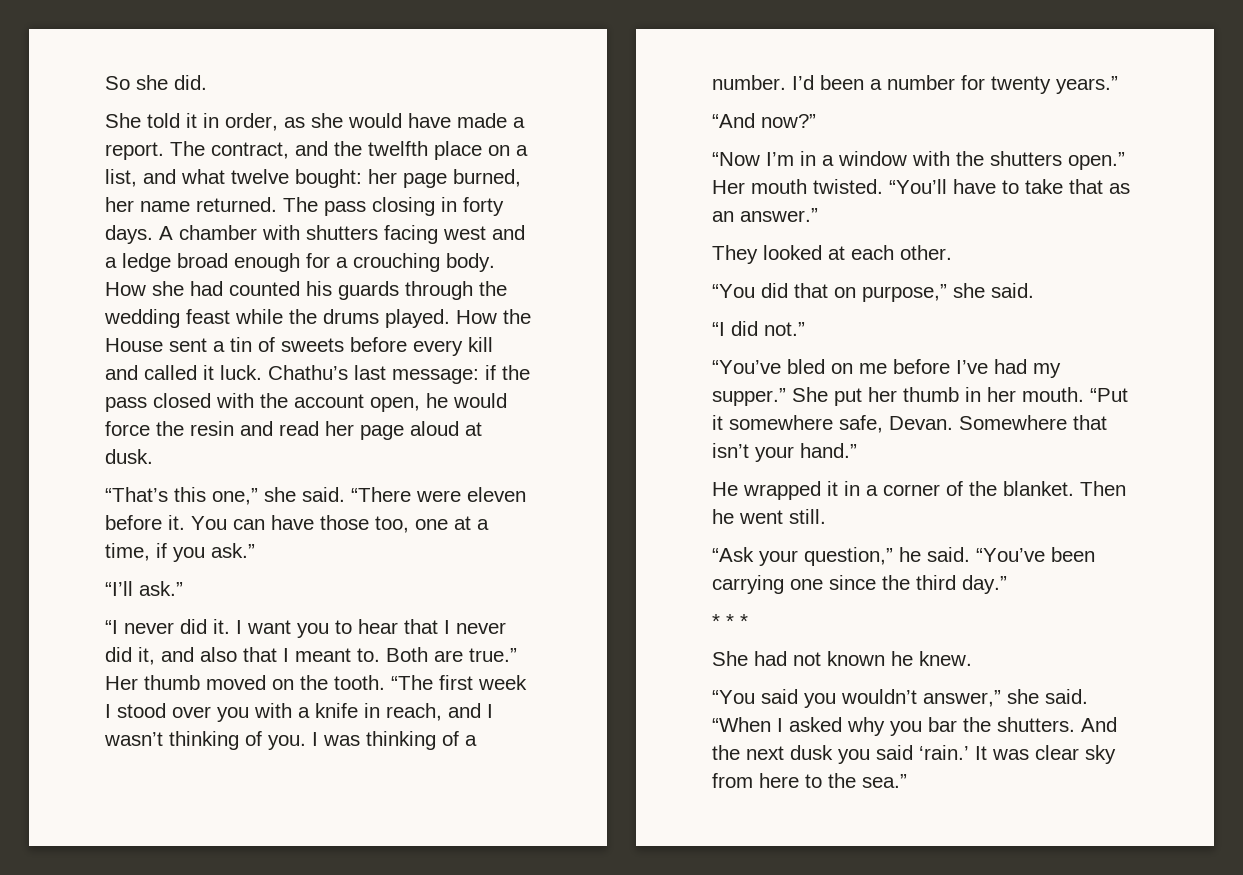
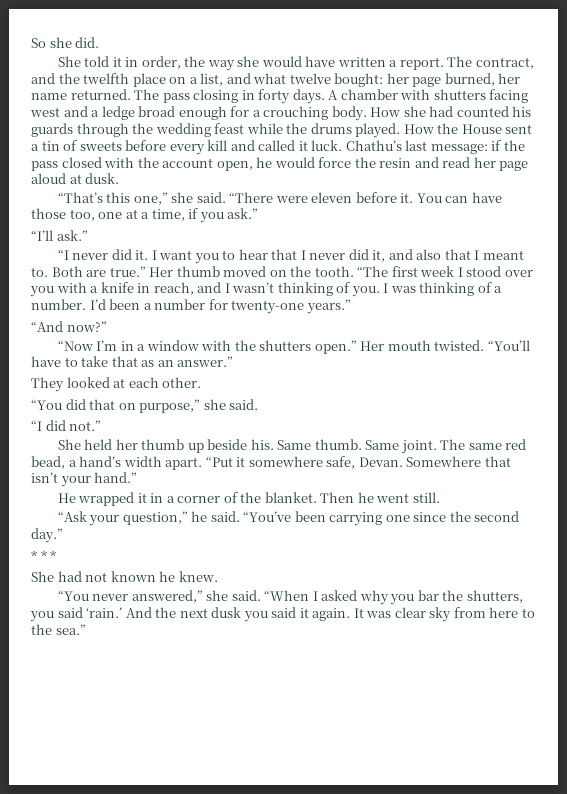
[284,117,305,128] as -> [184,56,235,71] the way
[457,113,507,128] made -> [337,57,386,67] written
[991,76,1051,94] twenty -> [231,300,305,314] twenty-one
[712,359,1061,378] [712,387,1084,406] “You’ve bled on me before I’ve had my supper.” She put her thumb in her mouth. -> [57,439,527,454] [31,456,203,470] She held her thumb up beside his. Same thumb. Same joint. The same red bead, a hand’s width apart.
[916,575,956,590] third -> [474,511,520,522] second
[761,689,1001,708] said you wouldn’t answer,” -> [92,590,203,603] never answered,”
[997,717,1075,732] shutters. -> [466,590,523,603] [30,607,123,622] shutters, you said ‘rain.’
[919,745,969,760] ‘rain.’ -> [299,608,351,621] it again.

